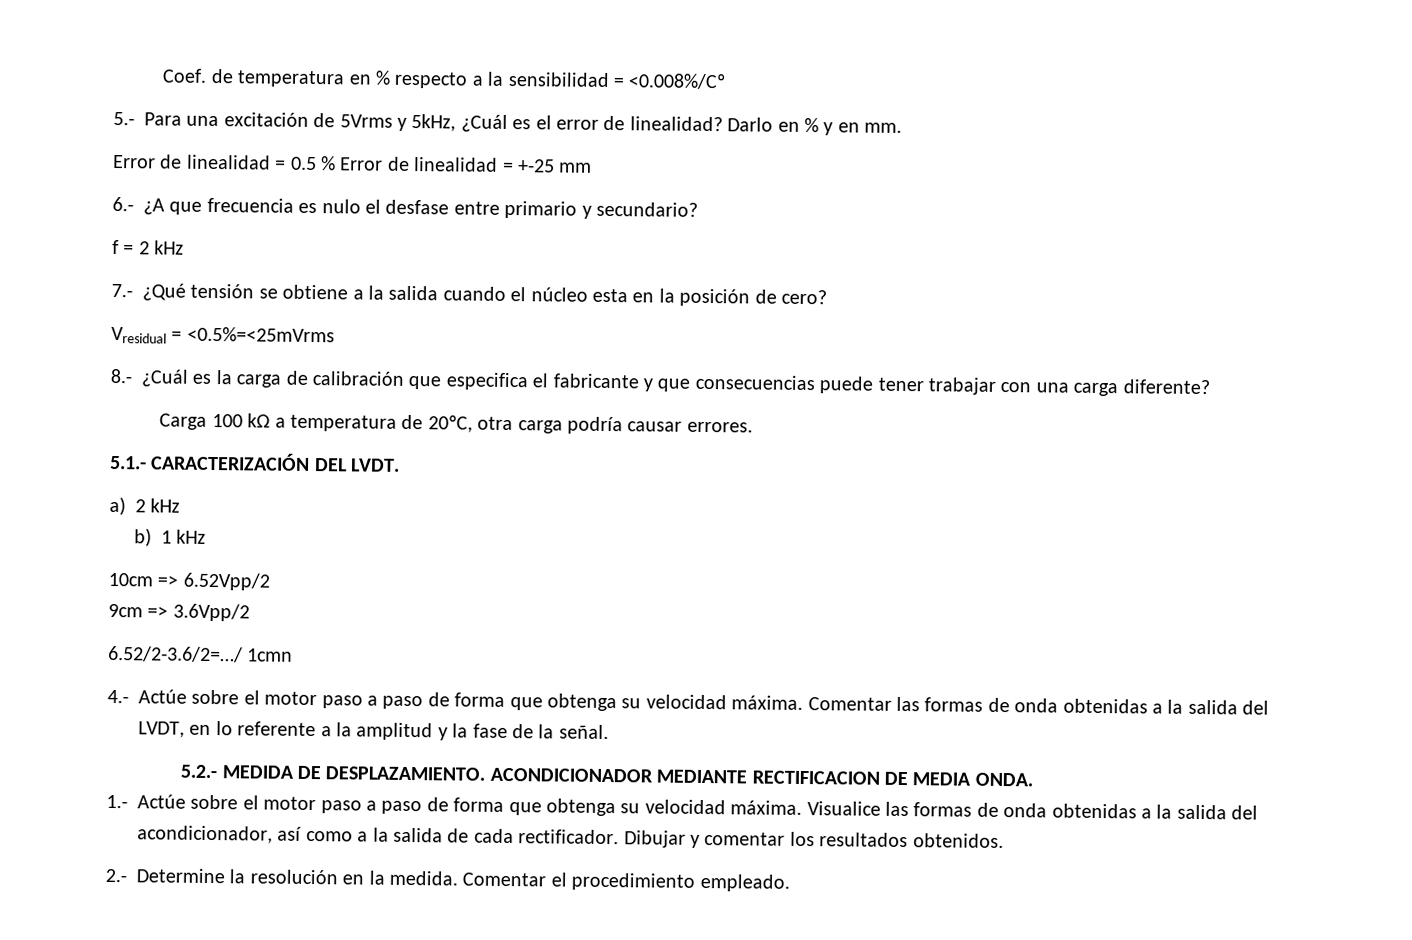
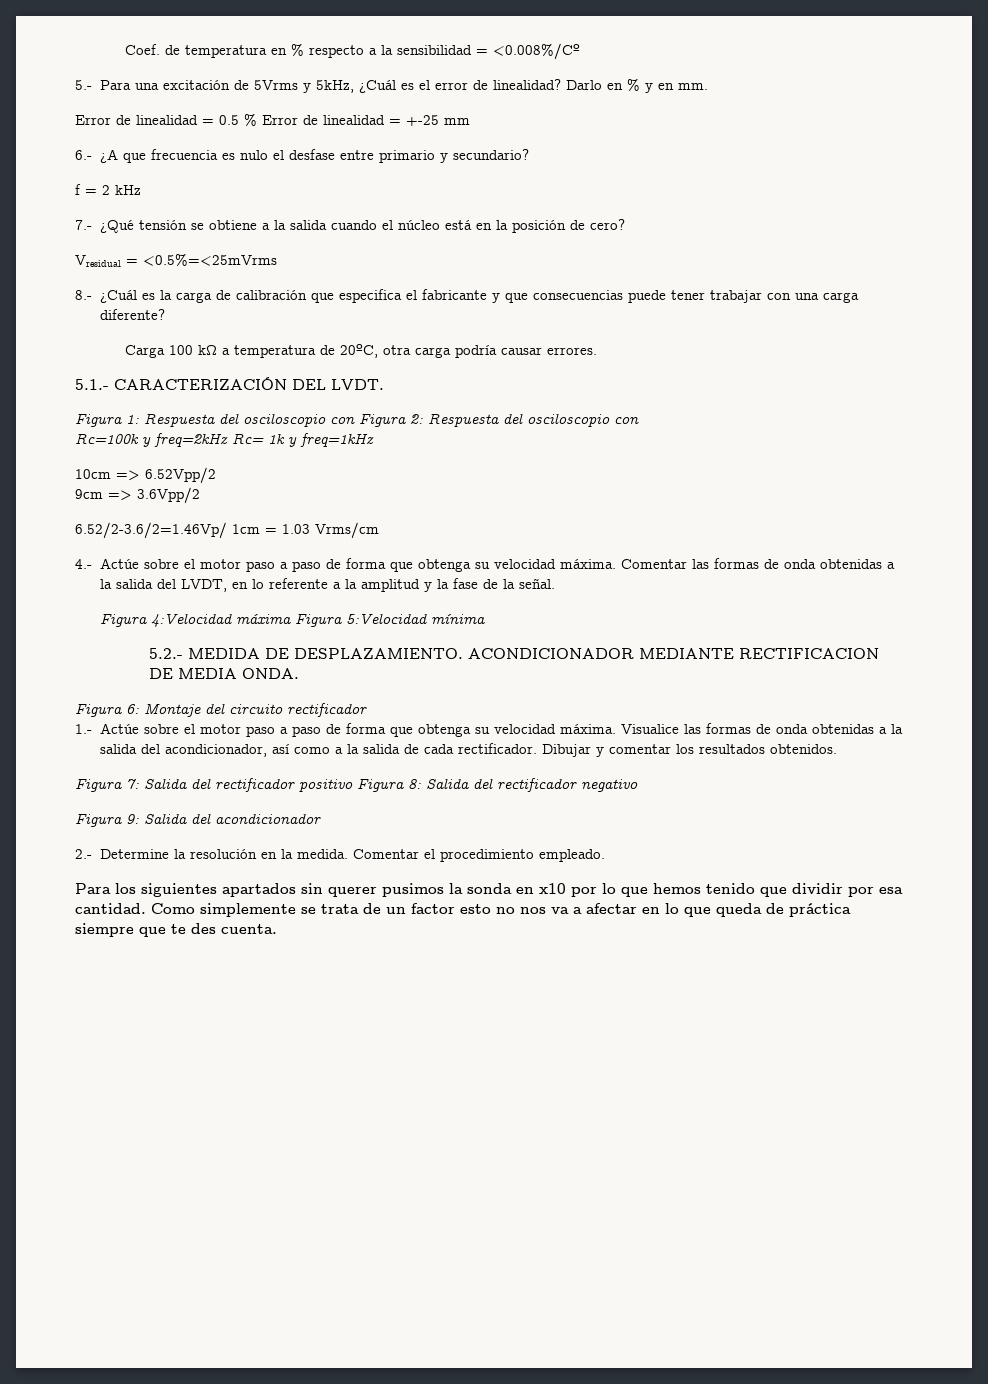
[591,288,628,303] esta -> [444,220,472,230] está
[109,496,181,516] [133,528,207,547] a) 2 kHz // b) 1 kHz -> [75,413,639,427] [75,433,374,447] Figura 1: Respuesta del osciloscopio con Figura 2: Respuesta del osciloscopio con // Rc=100k y freq=2kHz Rc= 1k y freq=1kHz
[108,645,294,663] 6.52/2-3.6/2=…/ 1cmn -> [75,522,379,539] 6.52/2-3.6/2=1.46Vp/ 1cm = 1.03 Vrms/cm
(609, 732) none -> [99,613,485,627] // Figura 4:Velocidad máxima Figura 5:Velocidad mínima
(1033, 779) none -> [75,703,367,717] // Figura 6: Montaje del circuito rectificador
(1004, 841) none -> [75,778,638,792] [75,813,321,827] // Figura 7: Salida del rectificador positivo Figura 8: Salida del rectificador negativo // Figura 9: Salida del acondicionador
(790, 882) none -> [75,883,903,897] [75,903,851,917] [75,923,277,937] // Para los siguientes apartados sin querer pusimos la sonda en x10 por lo que hemos tenido que dividir por esa cantidad. Como simplemente se trata de un factor esto no nos va a afectar en lo que queda de práctica siempre que te des cuenta.

